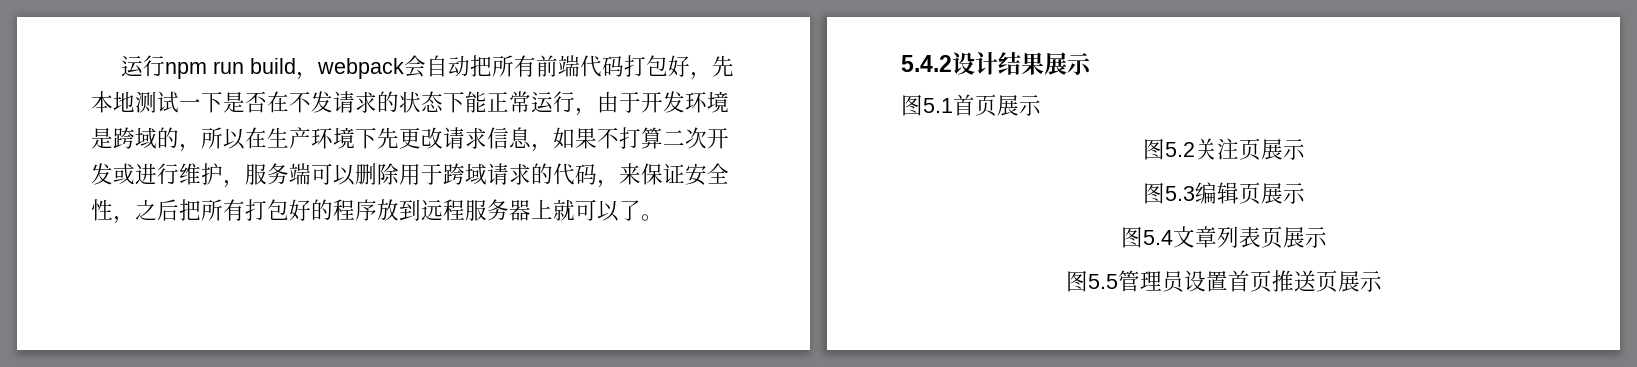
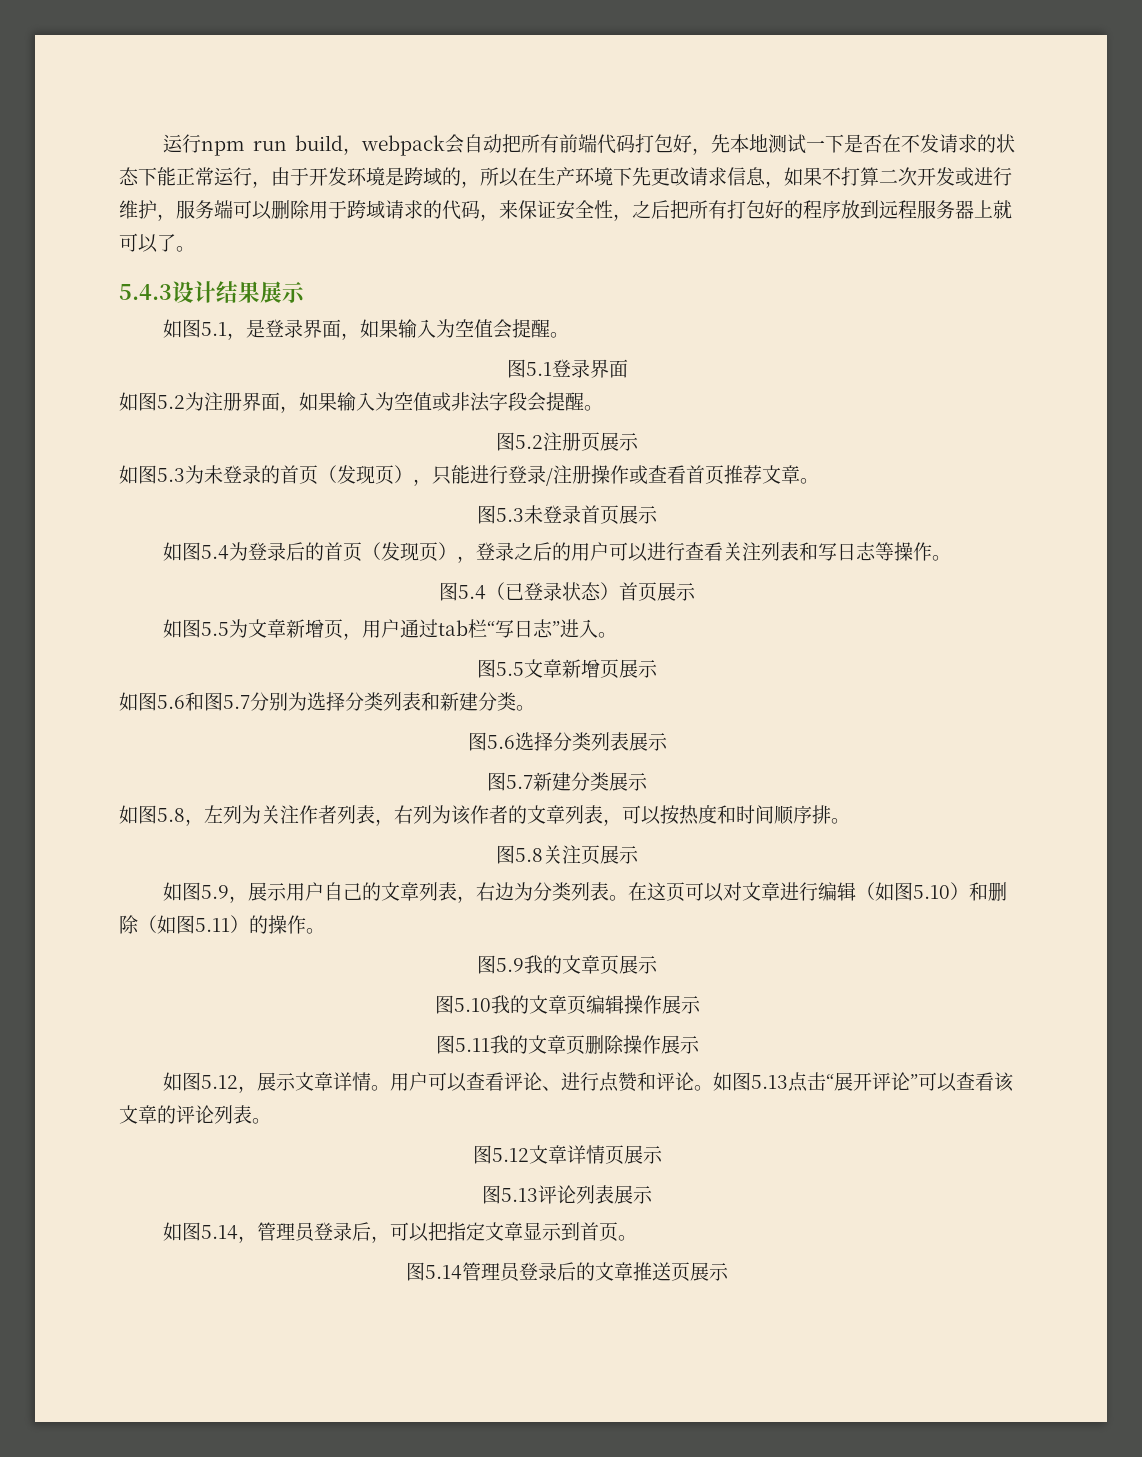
[901,55,952,72] 5.4.2 -> [119,284,172,300] 5.4.3
[901,94,1041,116] [1142,138,1305,160] [1142,182,1305,204] [1120,226,1327,248] [1065,270,1272,293] 图5.1首页展示 // 图5.2关注页展示 // 图5.3编辑页展示 // 图5.4文章列表页展示 // 图5.5管理员设置首页 -> [163,319,570,340] [506,359,628,378] [119,392,603,413] [496,432,639,452] [119,465,819,486] [477,505,658,525] [163,542,952,563] [439,582,696,602] [163,619,618,640] [477,659,658,679] [119,692,535,711] [467,732,668,751] [487,772,648,791] [119,805,850,826] [496,845,639,865] [163,882,1008,903] [119,915,325,934] [477,955,658,975] [434,995,701,1015] [435,1035,700,1055] [163,1072,1015,1093] [119,1105,271,1124] [472,1145,663,1165] [482,1185,653,1204] [163,1222,638,1243] [406,1262,633,1282] 如图5.1，是登录界面，如果输入为空值会提醒。 // 图5.1登录界面 // 如图5.2为注册界面，如果输入为空值或非法字段会提醒。 // 图5.2注册页展示 // 如图5.3为未登录的首页（发现页），只能进行登录/注册操作或查看首页推荐文章。 // 图5.3未登录首页展示 // 如图5.4为登录后的首页（发现页），登录之后的用户可以进行查看关注列表和写日志等操作。 // 图5.4（已登录状态）首页展示 // 如图5.5为文章新增页，用户通过tab栏“写日志”进入。 // 图5.5文章新增页展示 // 如图5.6和图5.7分别为选择分类列表和新建分类。 // 图5.6选择分类列表展示 // 图5.7新建分类展示 // 如图5.8，左列为关注作者列表，右列为该作者的文章列表，可以按热度和时间顺序排。 // 图5.8关注页展示 // 如图5.9，展示用户自己的文章列表，右边为分类列表。在这页可以对文章进行编辑（如图5.10）和删除（如图5.11）的操作。 // 图5.9我的文章页展示 // 图5.10我的文章页编辑操作展示 // 图5.11我的文章页删除操作展示 // 如图5.12，展示文章详情。用户可以查看评论、进行点赞和评论。如图5.13点击“展开评论”可以查看该文章的评论列表。 // 图5.12文章详情页展示 // 图5.13评论列表展示 // 如图5.14，管理员登录后，可以把指定文章显示到首页。 // 图5.14管理员登录后的文章

